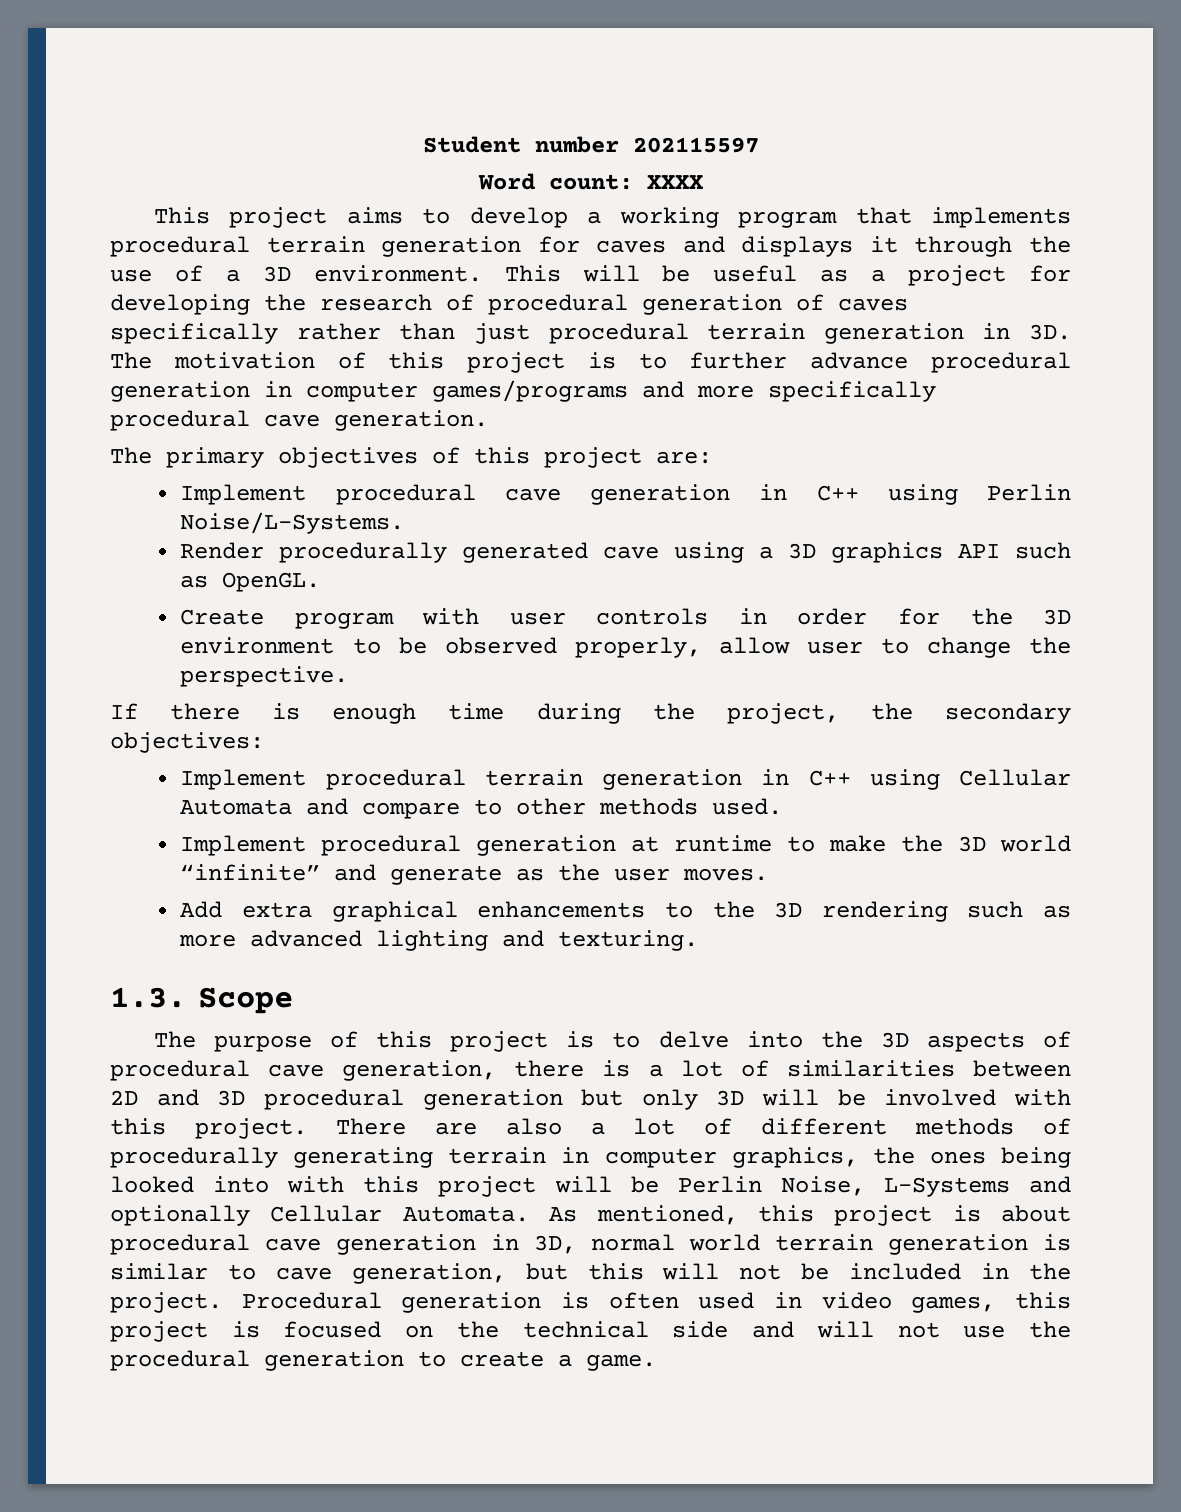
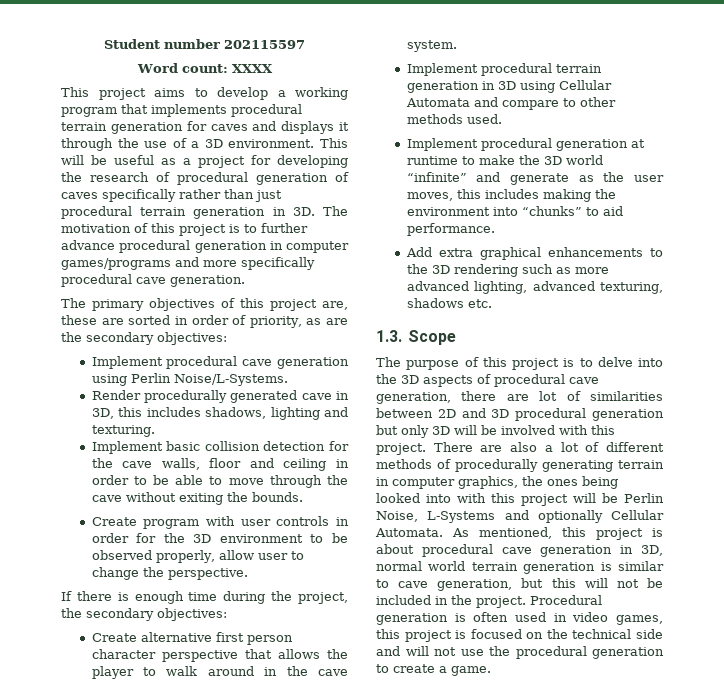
[656,451,712,464] are: -> [322,301,348,310] [61,315,348,328] [61,332,227,345] are, these are sorted in order of priority, as are the secondary objectives:
[759,484,859,501] in C++ -> (350, 363) none
[674,542,1072,563] [180,572,321,592] using a 3D graphics API such as OpenGL. -> [336,391,349,400] [91,407,348,420] [91,425,155,437] [91,441,349,454] [91,458,349,471] [91,475,348,488] [91,492,303,505] in 3D, this includes shadows, lighting and texturing. // Implement basic collision detection for the cave walls, floor and ceiling in order to be able to move through the cave without exiting the bounds.
(264, 742) none -> [91,632,293,645] [91,649,348,662] [91,666,348,679] [406,40,457,52] // Create alternative first person character perspective that allows the player to walk around in the cave system.
[808,770,851,786] C++ -> [497,81,516,90] 3D
[683,868,769,881] moves. -> [406,189,616,202] [406,206,623,216] [406,223,495,236] moves, this includes making the environment into “chunks” to aid performance.
[376,930,699,951] lighting and texturing. -> [474,281,663,294] [406,298,492,308] lighting, advanced texturing, shadows etc.
[602,1060,663,1077] is a -> [506,394,529,401] are

